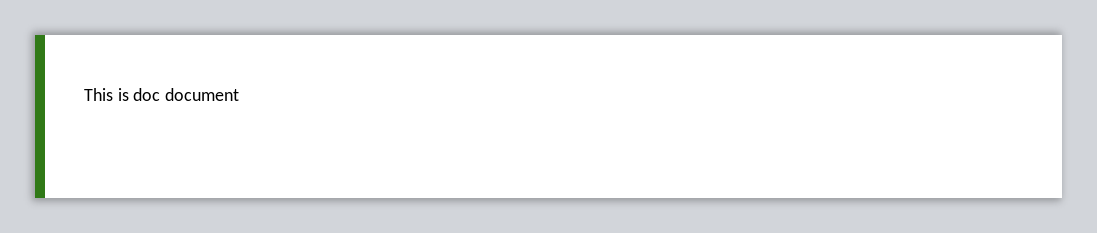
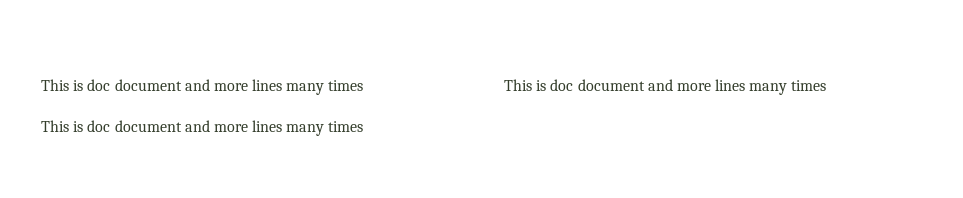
[84,88,240,101] This is doc document -> [41,79,364,95] [41,120,364,136] [504,79,827,95] This is doc document and more lines many times // This is doc document and more lines many times // This is doc document and more lines many times

